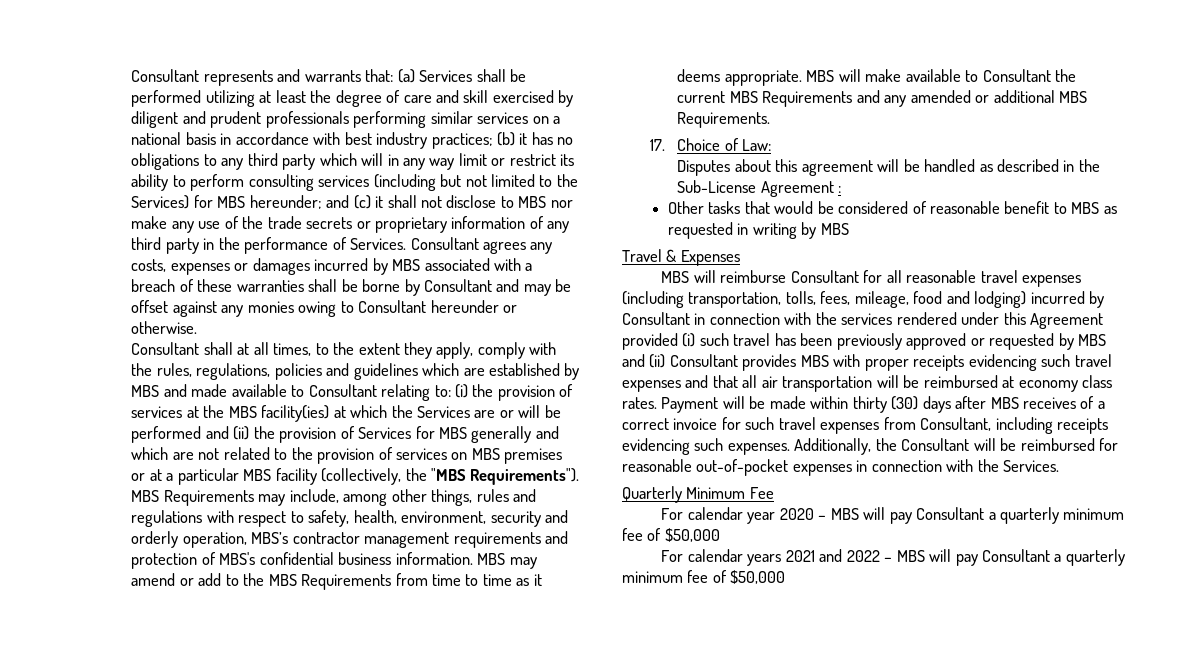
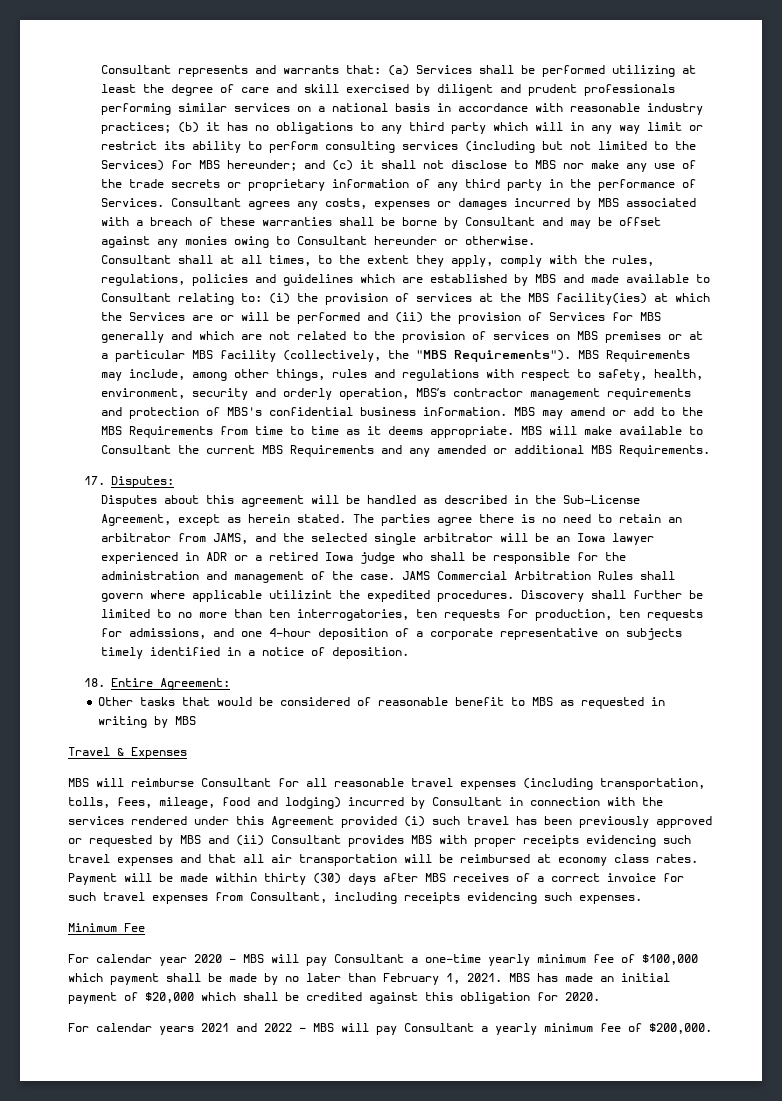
[344,132,372,145] best -> [569,103,640,112] reasonable
[677,138,772,151] Choice of Law: -> [111,476,175,488] Disputes:
[760,181,842,197] Agreement : -> [100,514,682,526] [100,533,654,545] [100,552,626,564] [100,571,675,583] [100,590,703,602] [100,609,703,621] [100,628,682,640] [100,647,409,659] [84,678,231,690] Agreement, except as herein stated. The parties agree there is no need to retain an arbitrator from JAMS, and the selected single arbitrator will be an Iowa lawyer experienced in ADR or a retired Iowa judge who shall be responsible for the administration and management of the case. JAMS Commercial Arbitration Rules shall govern where applicable utilizint the expedited procedures. Discovery shall further be limited to no more than ten interrogatories, ten requests for production, ten requests for admissions, and one 4-hour deposition of a corporate representative on subjects timely identified in a notice of deposition. // 18. Entire Agreement:
[794,438,1119,455] [622,459,1060,476] [622,486,682,503] Additionally, the Consultant will be reimbursed for reasonable out-of-pocket expenses in connection with the Services. // Quarterly -> (642, 899) //
[1000,507,1125,524] [622,528,720,542] quarterly minimum fee of $50,000 -> [425,954,698,966] [68,973,670,985] [68,992,600,1004] one-time yearly minimum fee of $100,000 which payment shall be made by no later than February 1, 2021. MBS has made an initial payment of $20,000 which shall be credited against this obligation for 2020.
[1065,549,1125,566] [622,570,786,584] quarterly minimum fee of $50,000 -> [495,1023,712,1035] yearly minimum fee of $200,000.

